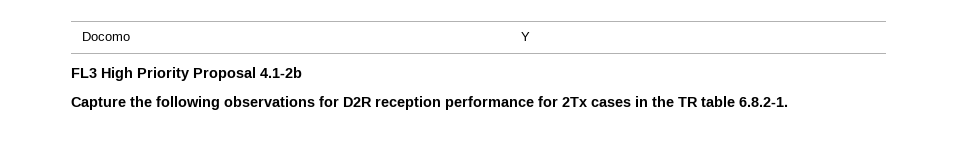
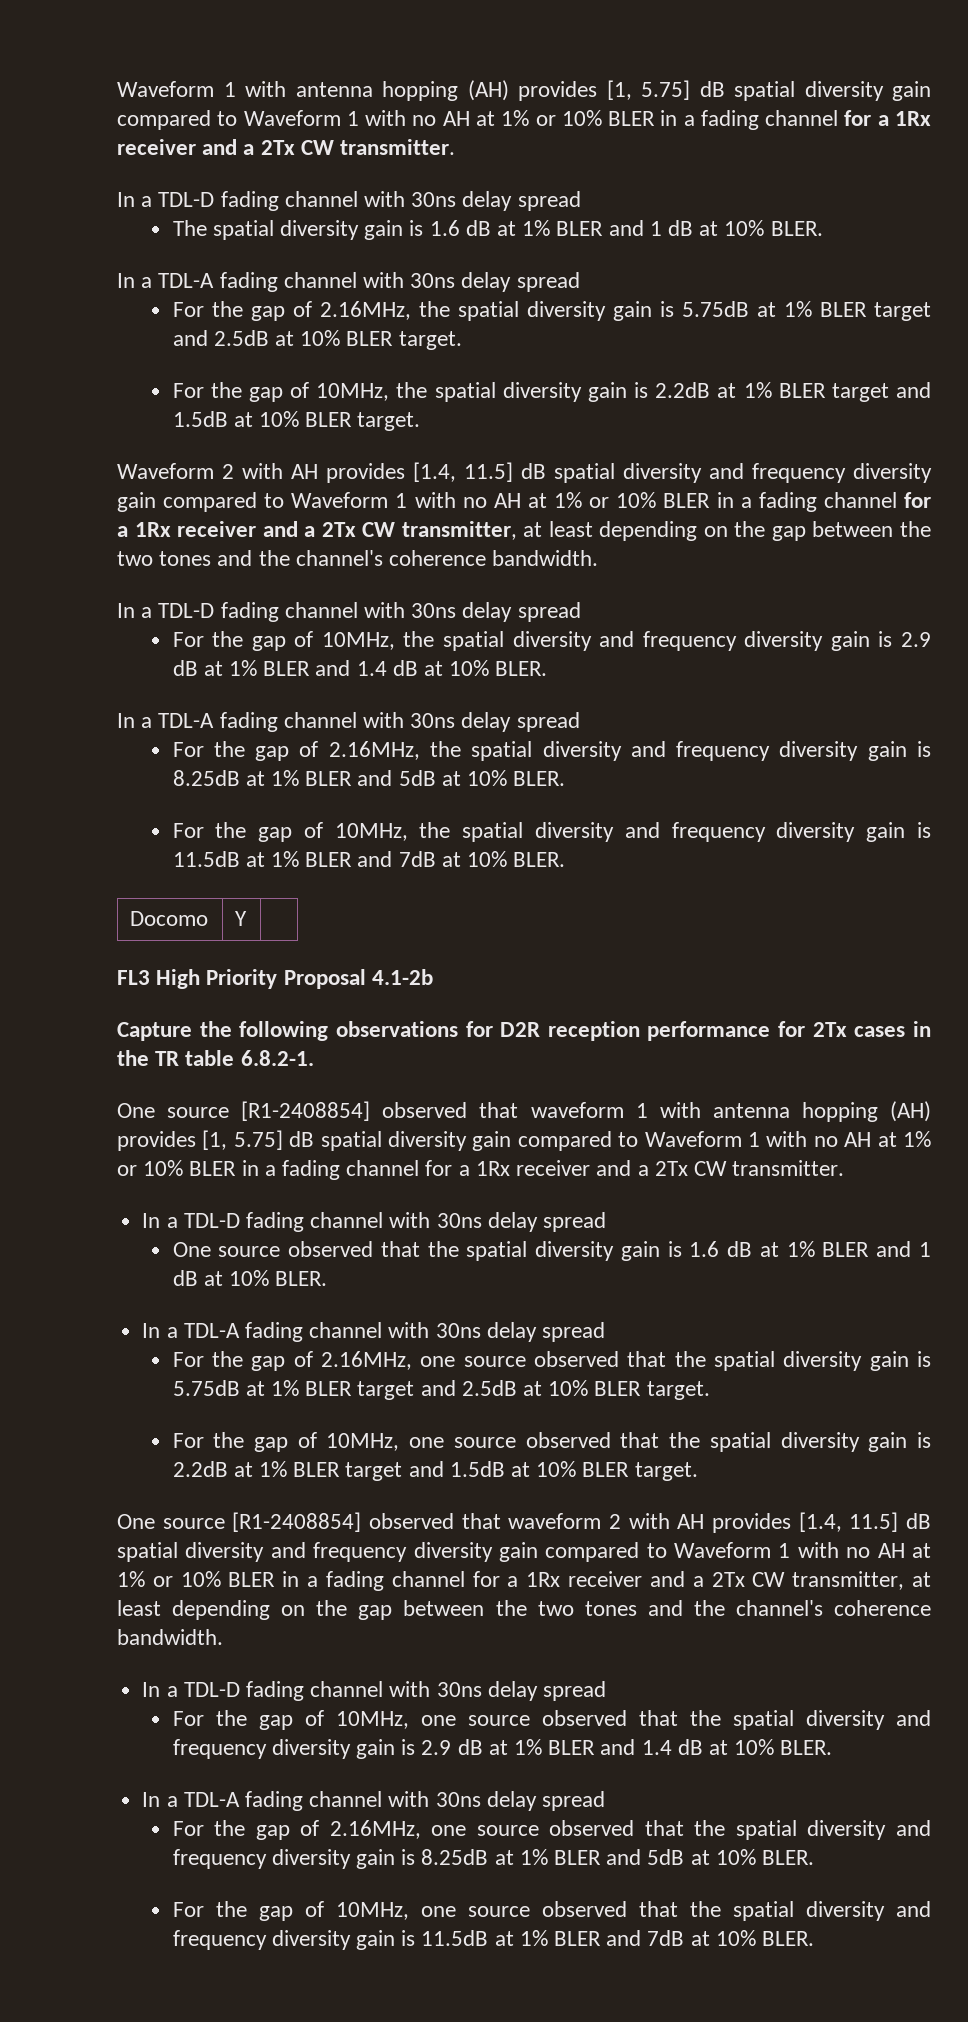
(81, 36) none -> [117,80,931,101] [117,110,932,130] [117,139,456,155] [117,191,581,211] [172,220,823,240] [117,272,580,292] [172,301,932,321] [172,330,462,350] [172,382,932,402] [172,411,421,431] [117,462,932,483] [117,492,932,512] [117,521,931,541] [117,550,599,566] [117,602,581,622] [172,631,932,651] [172,660,548,676] [117,712,580,732] [172,741,931,761] [172,770,566,786] [172,822,931,842] [172,851,566,867] Waveform 1 with antenna hopping (AH) provides [1, 5.75] dB spatial diversity gain compared to Waveform 1 with no AH at 1% or 10% BLER in a fading channel for a 1Rx receiver and a 2Tx CW transmitter. // In a TDL-D fading channel with 30ns delay spread // The spatial diversity gain is 1.6 dB at 1% BLER and 1 dB at 10% BLER. // In a TDL-A fading channel with 30ns delay spread // For the gap of 2.16MHz, the spatial diversity gain is 5.75dB at 1% BLER target and 2.5dB at 10% BLER target. // For the gap of 10MHz, the spatial diversity gain is 2.2dB at 1% BLER target and 1.5dB at 10% BLER target. // Waveform 2 with AH provides [1.4, 11.5] dB spatial diversity and frequency diversity gain compared to Waveform 1 with no AH at 1% or 10% BLER in a fading channel for a 1Rx receiver and a 2Tx CW transmitter, at least depending on the gap between the two tones and the channel's coherence bandwidth. // In a TDL-D fading channel with 30ns delay spread // For the gap of 10MHz, the spatial diversity and frequency diversity gain is 2.9 dB at 1% BLER and 1.4 dB at 10% BLER. // In a TDL-A fading channel with 30ns delay spread // For the gap of 2.16MHz, the spatial diversity and frequency diversity gain is 8.25dB at 1% BLER and 5dB at 10% BLER. // For the gap of 10MHz, the spatial diversity and frequency diversity gain is 11.5dB at 1% BLER and 7dB at 10% BLER. //
(788, 102) none -> [117,1101,932,1122] [117,1130,931,1151] [117,1160,845,1180] [142,1212,606,1232] [172,1241,931,1261] [172,1270,328,1286] [142,1322,605,1342] [172,1351,931,1371] [172,1380,710,1400] [172,1432,931,1452] [172,1461,698,1481] [117,1512,931,1533] [117,1542,931,1562] [117,1571,932,1591] [117,1600,932,1620] [117,1629,223,1645] [142,1681,606,1701] [172,1710,931,1730] [172,1739,833,1759] [142,1791,605,1811] [172,1820,931,1840] [172,1849,815,1869] [172,1901,931,1921] [172,1930,815,1950] // One source [R1-2408854] observed that waveform 1 with antenna hopping (AH) provides [1, 5.75] dB spatial diversity gain compared to Waveform 1 with no AH at 1% or 10% BLER in a fading channel for a 1Rx receiver and a 2Tx CW transmitter. // In a TDL-D fading channel with 30ns delay spread // One source observed that the spatial diversity gain is 1.6 dB at 1% BLER and 1 dB at 10% BLER. // In a TDL-A fading channel with 30ns delay spread // For the gap of 2.16MHz, one source observed that the spatial diversity gain is 5.75dB at 1% BLER target and 2.5dB at 10% BLER target. // For the gap of 10MHz, one source observed that the spatial diversity gain is 2.2dB at 1% BLER target and 1.5dB at 10% BLER target. // One source [R1-2408854] observed that waveform 2 with AH provides [1.4, 11.5] dB spatial diversity and frequency diversity gain compared to Waveform 1 with no AH at 1% or 10% BLER in a fading channel for a 1Rx receiver and a 2Tx CW transmitter, at least depending on the gap between the two tones and the channel's coherence bandwidth. // In a TDL-D fading channel with 30ns delay spread // For the gap of 10MHz, one source observed that the spatial diversity and frequency diversity gain is 2.9 dB at 1% BLER and 1.4 dB at 10% BLER. // In a TDL-A fading channel with 30ns delay spread // For the gap of 2.16MHz, one source observed that the spatial diversity and frequency diversity gain is 8.25dB at 1% BLER and 5dB at 10% BLER. // For the gap of 10MHz, one source observed that the spatial diversity and frequency diversity gain is 11.5dB at 1% BLER and 7dB at 10% BLER.

